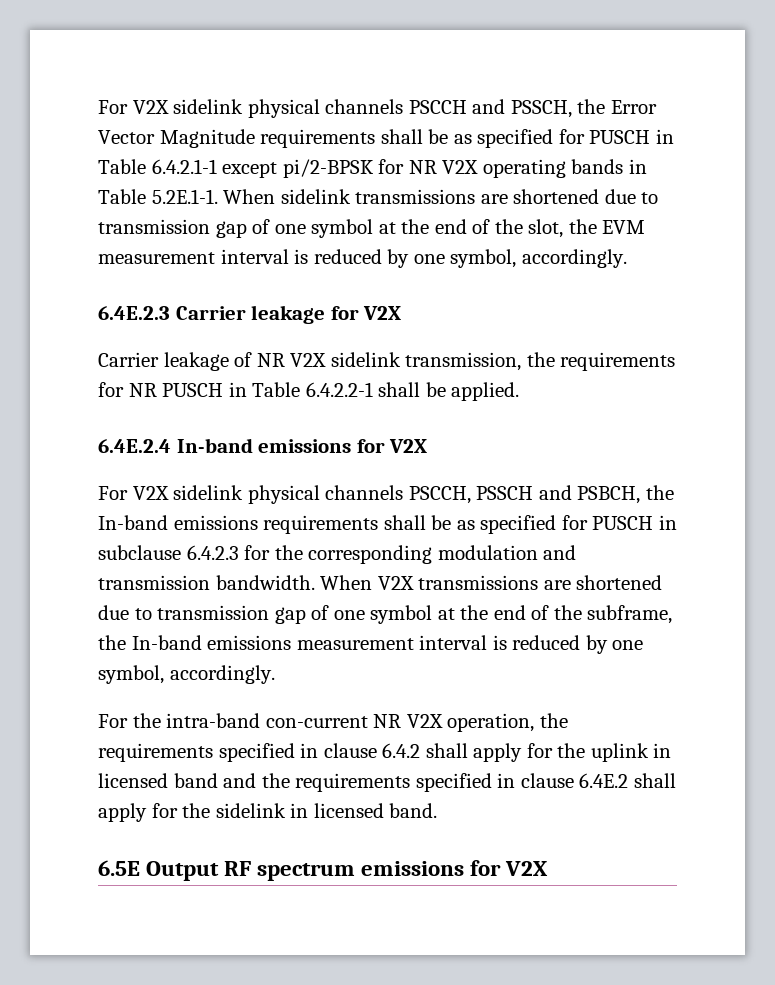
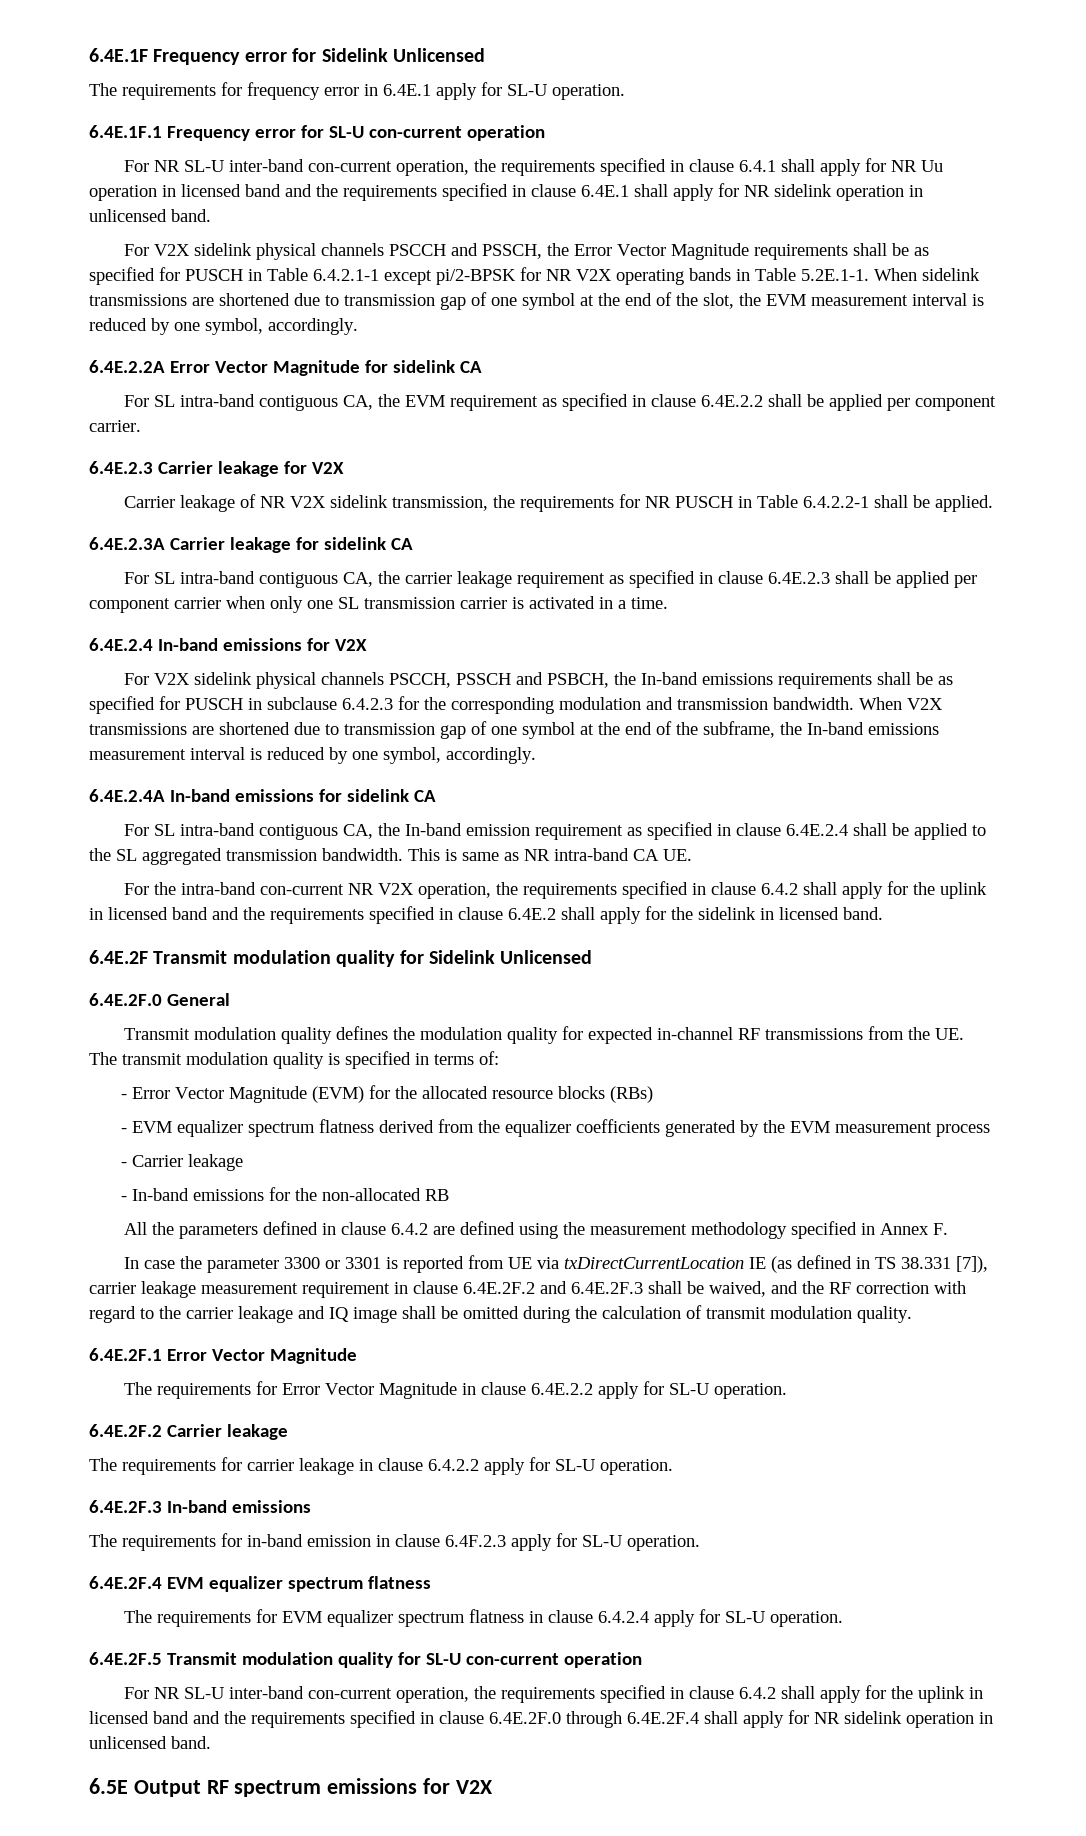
(98, 107) none -> [89,48,485,65] [89,82,625,100] [89,125,545,141] [124,158,944,176] [89,183,923,201] [89,209,211,222] 6.4E.1F Frequency error for Sidelink Unlicensed // The requirements for frequency error in 6.4E.1 apply for SL-U operation. // 6.4E.1F.1 Frequency error for SL-U con-current operation // For NR SL-U inter-band con-current operation, the requirements specified in clause 6.4.1 shall apply for NR Uu operation in licensed band and the requirements specified in clause 6.4E.1 shall apply for NR sidelink operation in unlicensed band. //
(627, 258) none -> [89,360,482,376] [124,393,997,411] [89,420,141,432] // 6.4E.2.2A Error Vector Magnitude for sidelink CA // For SL intra-band contiguous CA, the EVM requirement as specified in clause 6.4E.2.2 shall be applied per component carrier.
(520, 391) none -> [89,537,413,553] [124,570,978,588] [89,596,668,613] // 6.4E.2.3A Carrier leakage for sidelink CA // For SL intra-band contiguous CA, the carrier leakage requirement as specified in clause 6.4E.2.3 shall be applied per component carrier when only one SL transmission carrier is activated in a time.
(275, 674) none -> [89,789,436,802] [124,822,987,840] [89,848,692,865] // 6.4E.2.4A In-band emissions for sidelink CA // For SL intra-band contiguous CA, the In-band emission requirement as specified in clause 6.4E.2.4 shall be applied to the SL aggregated transmission bandwidth. This is same as NR intra-band CA UE.
(438, 810) none -> [89,950,593,967] [89,993,230,1006] [124,1026,965,1044] [89,1051,499,1069] [121,1085,654,1103] [121,1119,991,1137] [121,1154,244,1171] [121,1187,450,1201] [124,1221,949,1239] [124,1255,989,1273] [89,1281,966,1298] [89,1305,912,1323] [89,1348,357,1364] [124,1381,788,1399] [89,1424,288,1440] [89,1457,673,1475] [89,1500,311,1513] [89,1533,700,1551] [89,1576,431,1592] [124,1609,844,1627] [89,1652,642,1668] [124,1685,984,1703] [89,1710,993,1728] [89,1736,211,1749] // 6.4E.2F Transmit modulation quality for Sidelink Unlicensed // 6.4E.2F.0 General // Transmit modulation quality defines the modulation quality for expected in-channel RF transmissions from the UE. The transmit modulation quality is specified in terms of: // - Error Vector Magnitude (EVM) for the allocated resource blocks (RBs) // - EVM equalizer spectrum flatness derived from the equalizer coefficients generated by the EVM measurement process // - Carrier leakage // - In-band emissions for the non-allocated RB // All the parameters defined in clause 6.4.2 are defined using the measurement methodology specified in Annex F. // In case the parameter 3300 or 3301 is reported from UE via txDirectCurrentLocation IE (as defined in TS 38.331 [7]), carrier leakage measurement requirement in clause 6.4E.2F.2 and 6.4E.2F.3 shall be waived, and the RF correction with regard to the carrier leakage and IQ image shall be omitted during the calculation of transmit modulation quality. // 6.4E.2F.1 Error Vector Magnitude // The requirements for Error Vector Magnitude in clause 6.4E.2.2 apply for SL-U operation. // 6.4E.2F.2 Carrier leakage // The requirements for carrier leakage in clause 6.4.2.2 apply for SL-U operation. // 6.4E.2F.3 In-band emissions // The requirements for in-band emission in clause 6.4F.2.3 apply for SL-U operation. // 6.4E.2F.4 EVM equalizer spectrum flatness // The requirements for EVM equalizer spectrum flatness in clause 6.4.2.4 apply for SL-U operation. // 6.4E.2F.5 Transmit modulation quality for SL-U con-current operation // For NR SL-U inter-band con-current operation, the requirements specified in clause 6.4.2 shall apply for the uplink in licensed band and the requirements specified in clause 6.4E.2F.0 through 6.4E.2F.4 shall apply for NR sidelink operation in unlicensed band.

